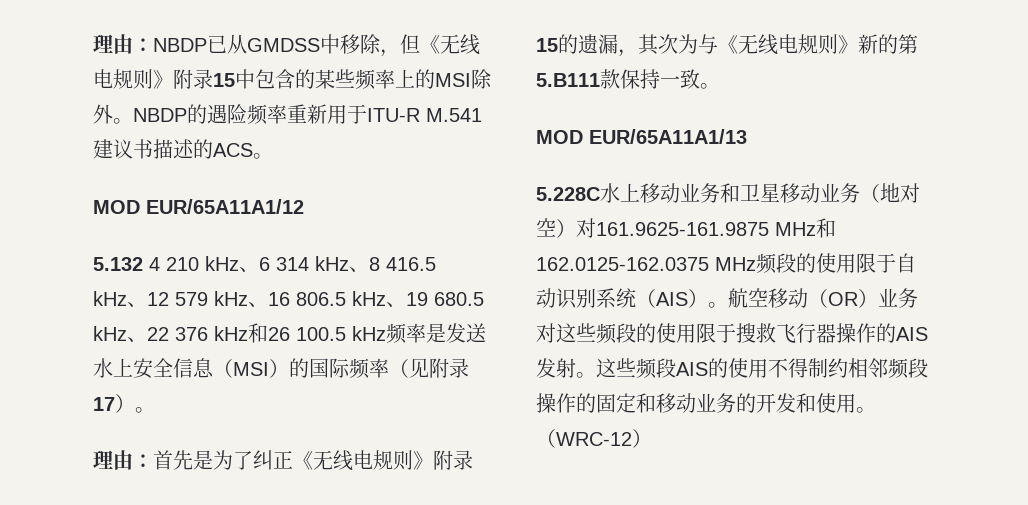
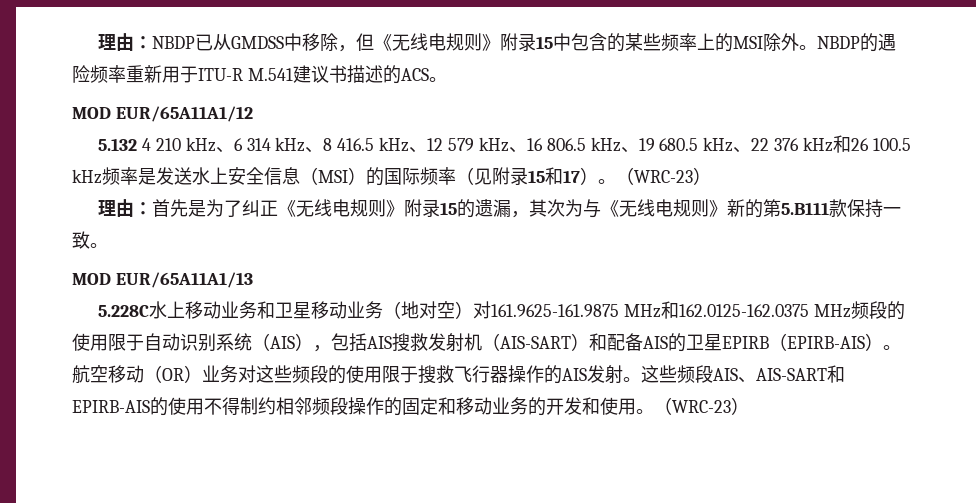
(469, 368) none -> [528,167,563,185] 15和
(155, 410) none -> [616,167,711,185] （WRC-23）
(708, 298) none -> [313,333,883,352] ，包括AIS搜救发射机（AIS-SART）和配备AIS的卫星EPIRB（EPIRB-AIS）
(708, 369) none -> [738,365,845,383] [72,400,150,413] 、AIS-SART和EPIRB-AIS
[556,432,632,446] WRC-12 -> [672,400,731,413] WRC-23

